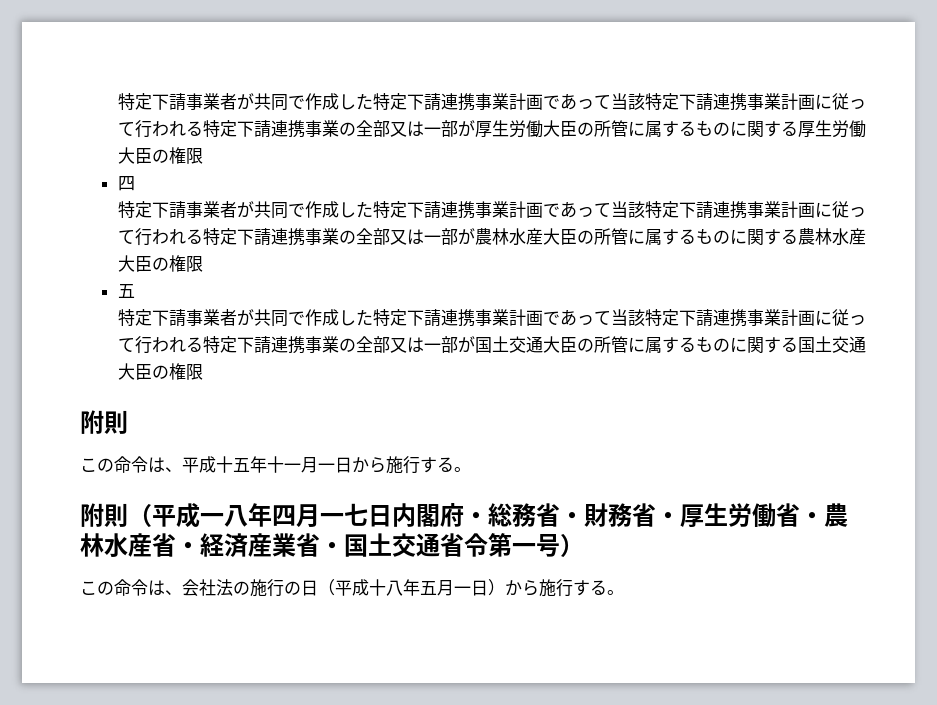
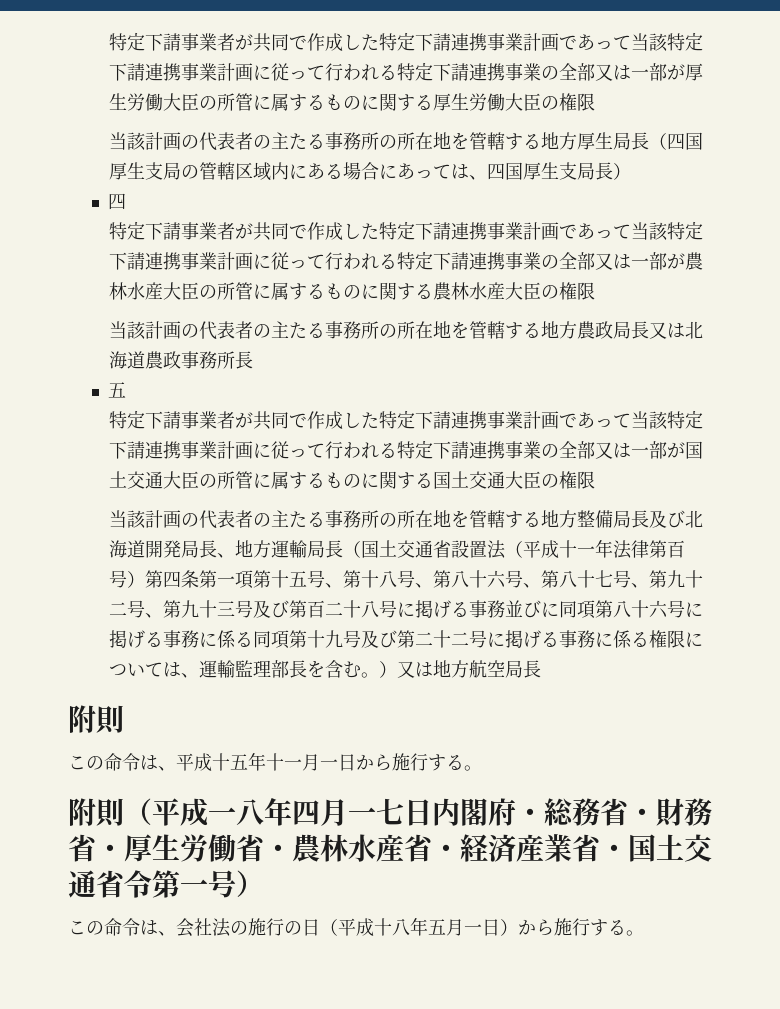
(203, 155) none -> [109,132,704,151] [109,162,632,181] // 当該計画の代表者の主たる事務所の所在地を管轄する地方厚生局長（四国厚生支局の管轄区域内にある場合にあっては、四国厚生支局長）
(203, 263) none -> [109,321,704,340] [109,351,254,369] // 当該計画の代表者の主たる事務所の所在地を管轄する地方農政局長又は北海道農政事務所長
(203, 371) none -> [109,510,704,529] [109,539,686,559] [109,570,704,589] [109,600,704,619] [109,630,704,649] [109,660,542,678] // 当該計画の代表者の主たる事務所の所在地を管轄する地方整備局長及び北海道開発局長、地方運輸局長（国土交通省設置法（平成十一年法律第百号）第四条第一項第十五号、第十八号、第八十六号、第八十七号、第九十二号、第九十三号及び第百二十八号に掲げる事務並びに同項第八十六号に掲げる事務に係る同項第十九号及び第二十二号に掲げる事務に係る権限については、運輸監理部長を含む。）又は地方航空局長

